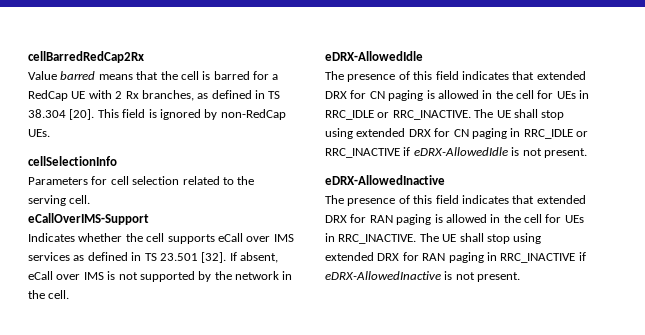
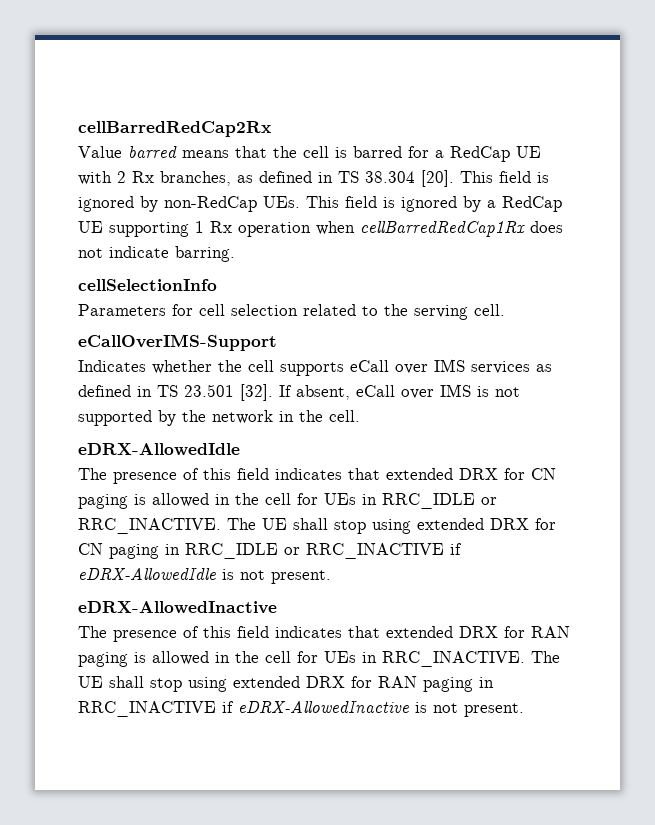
(50, 133) none -> [306,196,562,212] [78,221,563,237] [78,246,235,262] This field is ignored by a RedCap UE supporting 1 Rx operation when cellBarredRedCap1Rx does not indicate barring.

